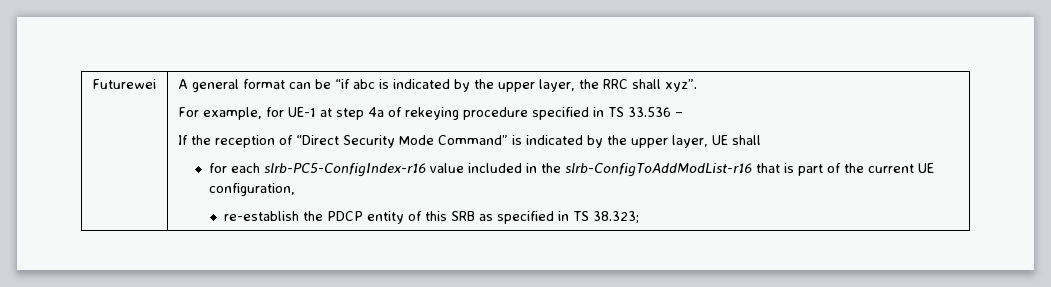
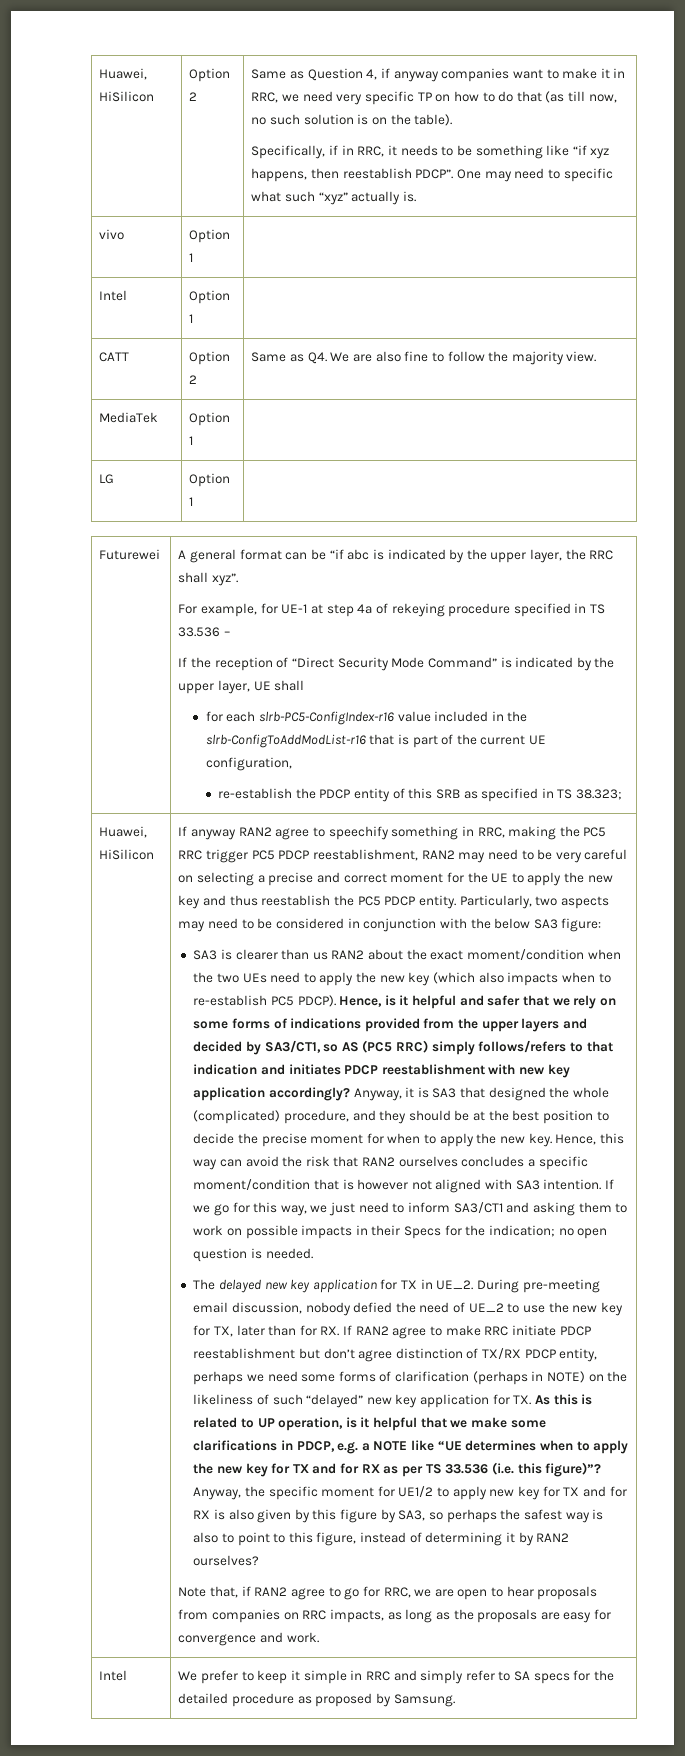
(91, 84) none -> [99,68,148,80] [99,91,155,102] [189,68,231,82] [189,92,198,101] [251,68,626,82] [251,91,617,105] [251,114,453,126] [251,145,610,159] [251,168,613,182] [251,191,416,205] [99,229,125,240] [189,229,231,243] [189,253,194,262] [99,290,128,301] [189,290,231,304] [189,314,194,323] [99,352,130,362] [189,351,231,365] [189,375,198,384] [251,351,597,365] [99,412,159,423] [189,412,231,426] [189,436,194,445] [99,474,115,484] [189,473,231,487] [189,497,194,506] Huawei, HiSilicon | Option 2 | Same as Question 4, if anyway companies want to make it in RRC, we need very specific TP on how to do that (as till now, no such solution is on the table). // Specifically, if in RRC, it needs to be something like “if xyz happens, then reestablish PDCP”. One may need to specific what such “xyz” actually is. // vivo | Option 1 | // Intel | Option 1 | // CATT | Option 2 | Same as Q4. We are also fine to follow the majority view. // MediaTek | Option 1 | // LG | Option 1 | //
(639, 217) none -> [99,826,148,838] [99,849,155,860] [178,826,607,840] [178,849,628,863] [178,872,613,886] [178,895,609,909] [178,918,602,932] [193,949,621,960] [193,972,611,986] [193,995,616,1009] [193,1018,588,1032] [193,1040,613,1055] [193,1064,570,1078] [193,1087,610,1101] [193,1110,609,1124] [193,1133,624,1147] [193,1156,588,1170] [193,1179,615,1193] [193,1202,628,1216] [193,1225,608,1239] [193,1248,313,1262] [193,1279,600,1293] [193,1302,623,1316] [193,1325,591,1339] [193,1348,598,1362] [193,1371,628,1385] [193,1394,593,1408] [193,1417,546,1431] [193,1440,629,1454] [193,1462,602,1477] [193,1486,627,1500] [193,1509,604,1523] [193,1532,570,1546] [193,1555,260,1566] [178,1586,598,1600] [178,1609,612,1623] [178,1632,319,1646] [99,1670,128,1681] [178,1670,615,1684] [178,1693,455,1707] // Huawei, HiSilicon | If anyway RAN2 agree to speechify something in RRC, making the PC5 RRC trigger PC5 PDCP reestablishment, RAN2 may need to be very careful on selecting a precise and correct moment for the UE to apply the new key and thus reestablish the PC5 PDCP entity. Particularly, two aspects may need to be considered in conjunction with the below SA3 figure: // SA3 is clearer than us RAN2 about the exact moment/condition when the two UEs need to apply the new key (which also impacts when to re-establish PC5 PDCP). Hence, is it helpful and safer that we rely on some forms of indications provided from the upper layers and decided by SA3/CT1, so AS (PC5 RRC) simply follows/refers to that indication and initiates PDCP reestablishment with new key application accordingly? Anyway, it is SA3 that designed the whole (complicated) procedure, and they should be at the best position to decide the precise moment for when to apply the new key. Hence, this way can avoid the risk that RAN2 ourselves concludes a specific moment/condition that is however not aligned with SA3 intention. If we go for this way, we just need to inform SA3/CT1 and asking them to work on possible impacts in their Specs for the indication; no open question is needed. // The delayed new key application for TX in UE_2. During pre-meeting email discussion, nobody defied the need of UE_2 to use the new key for TX, later than for RX. If RAN2 agree to make RRC initiate PDCP reestablishment but don’t agree distinction of TX/RX PDCP entity, perhaps we need some forms of clarification (perhaps in NOTE) on the likeliness of such “delayed” new key application for TX. As this is related to UP operation, is it helpful that we make some clarifications in PDCP, e.g. a NOTE like “UE determines when to apply the new key for TX and for RX as per TS 33.536 (i.e. this figure)”? Anyway, the specific moment for UE1/2 to apply new key for TX and for RX is also given by this figure by SA3, so perhaps the safest way is also to point to this figure, instead of determining it by RAN2 ourselves? // Note that, if RAN2 agree to go for RRC, we are open to hear proposals from companies on RRC impacts, as long as the proposals are easy for convergence and work. // Intel | We prefer to keep it simple in RRC and simply refer to SA specs for the detailed procedure as proposed by Samsung.

